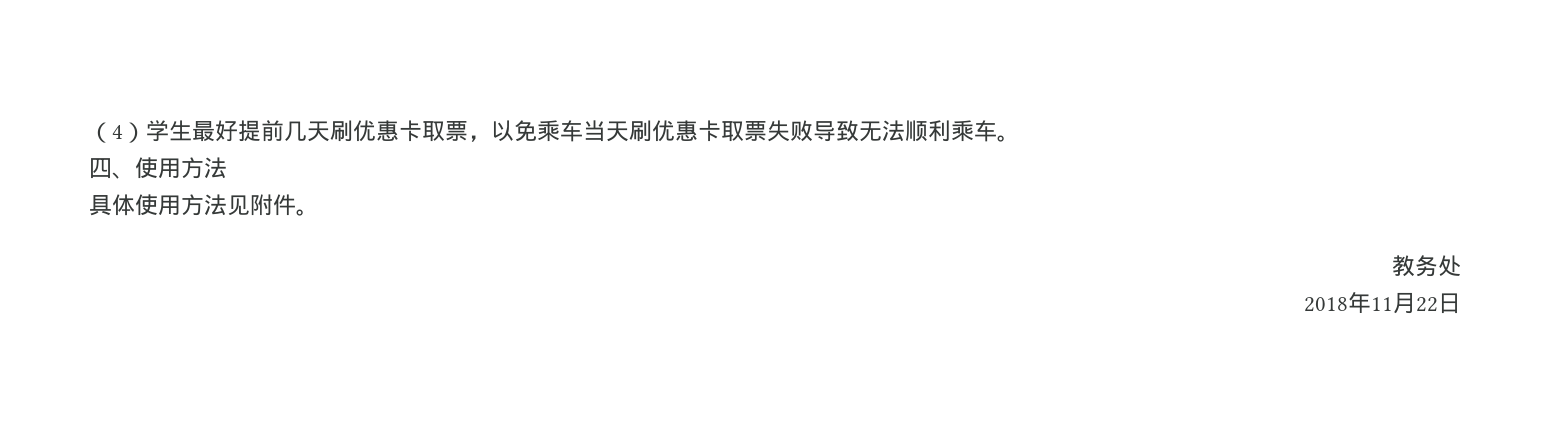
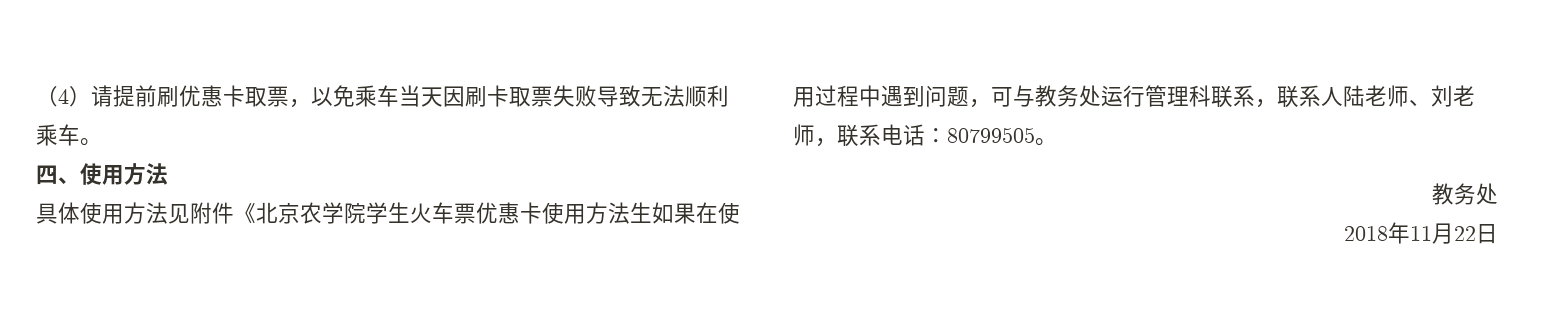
[146,120,330,142] 学生最好提前几天 -> [91,85,157,107] 请提前
[629,120,698,142] 刷优惠 -> [443,86,487,107] 因刷
(296, 205) none -> [234,202,740,224] [793,85,1475,108] [793,124,1035,147] 《北京农学院学生火车票优惠卡使用方法生如果在使用过程中遇到问题，可与教务处运行管理科联系，联系人陆老师、刘老师，联系电话：80799505

